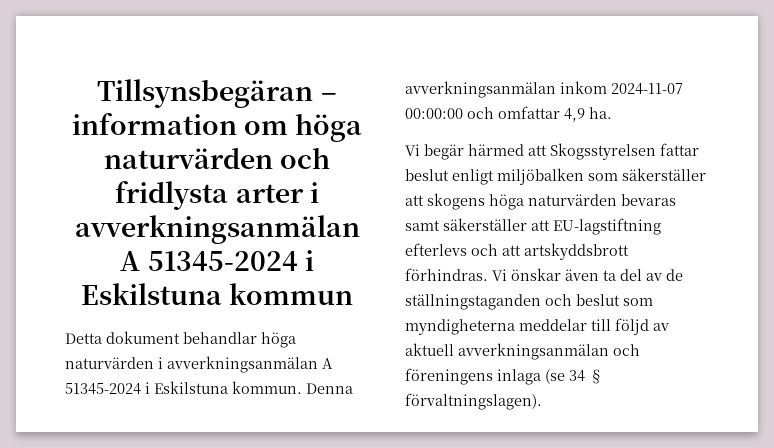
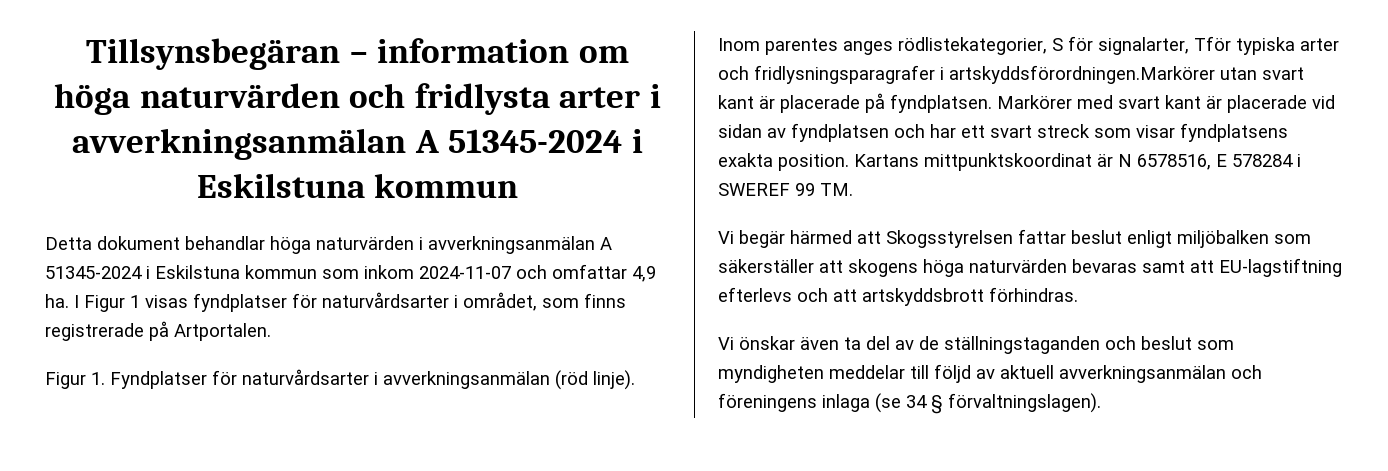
[232,381,353,394] [405,81,556,98] kommun. Denna avverkningsanmälan -> [245,265,359,279] kommun som
[405,108,463,119] 00:00:00 -> (511, 272) none
(612, 113) none -> [74,292,626,312] [45,321,271,341] [45,369,635,390] [718,36,1339,55] [718,65,1304,84] [718,93,1335,113] [718,123,1288,142] [718,153,1301,171] [718,183,853,196] I Figur 1 visas fyndplatser för naturvårdsarter i området, som finns registrerade på Artportalen. // Figur 1. Fyndplatser för naturvårdsarter i avverkningsanmälan (röd linje). Inom parentes anges rödlistekategorier, S för signalarter, Tför typiska arter och fridlysningsparagrafer i artskyddsförordningen.Markörer utan svart kant är placerade på fyndplatsen. Markörer med svart kant är placerade vid sidan av fyndplatsen och har ett svart streck som visar fyndplatsens exakta position. Kartans mittpunktskoordinat är N 6578516, E 578284 i SWEREF 99 TM.
[443,218,527,231] säkerställer -> (1185, 266) none
(488, 274) none -> (1078, 294) //
[405,319,515,335] myndigheterna -> [718,365,824,383] myndigheten

